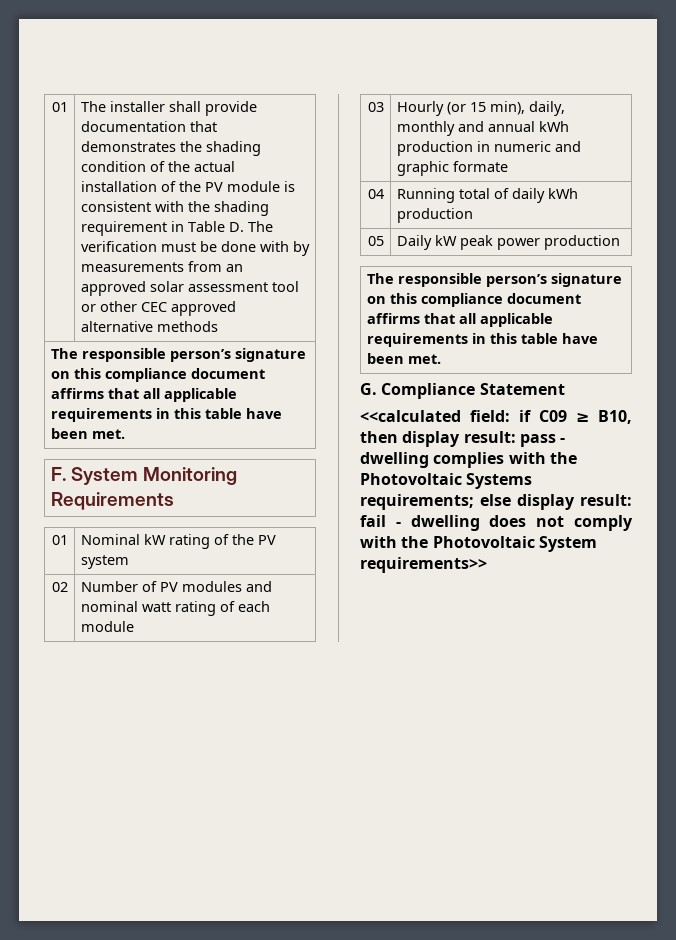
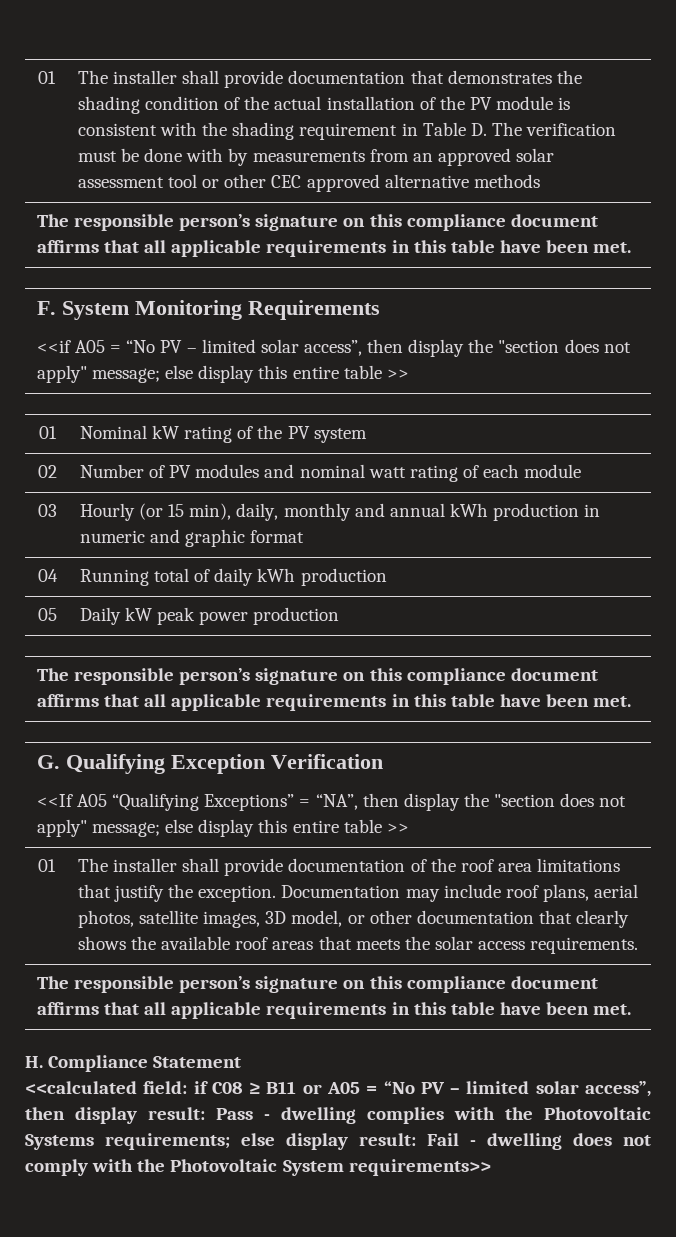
(174, 501) none -> [36,339,631,357] [36,365,409,383] // <<if A05 = “No PV – limited solar access”, then display the "section does not apply" message; else display this entire table >>
[452,161,508,172] formate -> [250,530,305,543] format
[360,383,377,395] // G. -> [36,754,383,774] [36,793,627,811] [36,819,409,837] [37,859,56,872] [77,858,621,876] [77,884,639,902] [77,910,630,928] [77,936,639,954] [36,976,598,993] [36,1002,632,1019] [25,1056,43,1068] // G. Qualifying Exception Verification // <<If A05 “Qualifying Exceptions” = “NA”, then display the "section does not apply" message; else display this entire table >> // 01 | The installer shall provide documentation of the roof area limitations that justify the exception. Documentation may include roof plans, aerial photos, satellite images, 3D model, or other documentation that clearly shows the available roof areas that meets the solar access requirements. // The responsible person’s signature on this compliance document affirms that all applicable requirements in this table have been met. // H.
[539,410,632,424] C09 ≥ B10, -> [211,1081,651,1097] C08 ≥ B11 or A05 = “No PV – limited solar access”,
[519,434,556,447] pass -> [216,1108,253,1120] Pass
[360,515,386,527] fail -> [427,1133,459,1146] Fail

